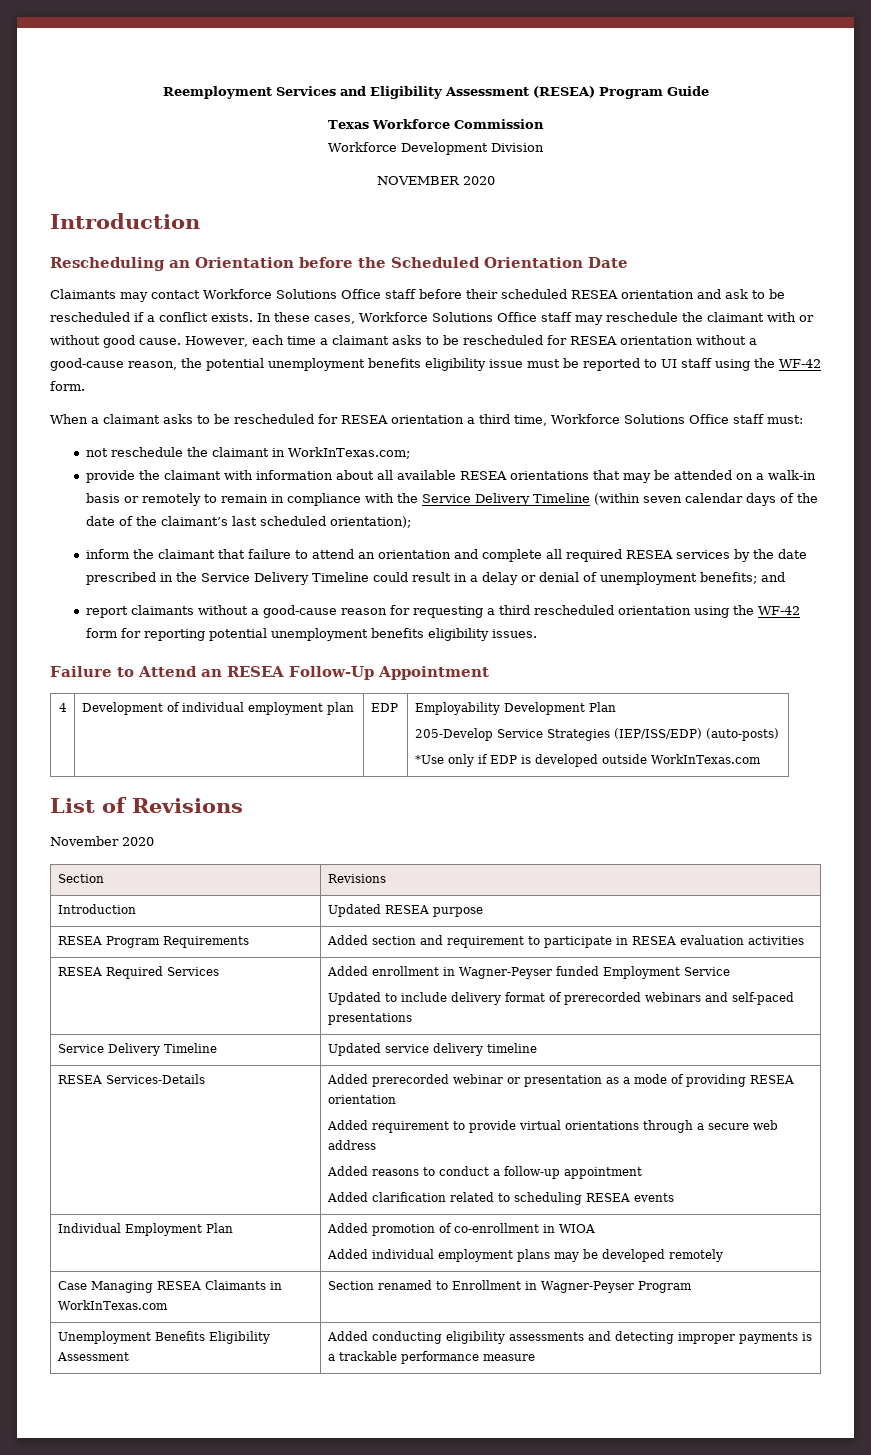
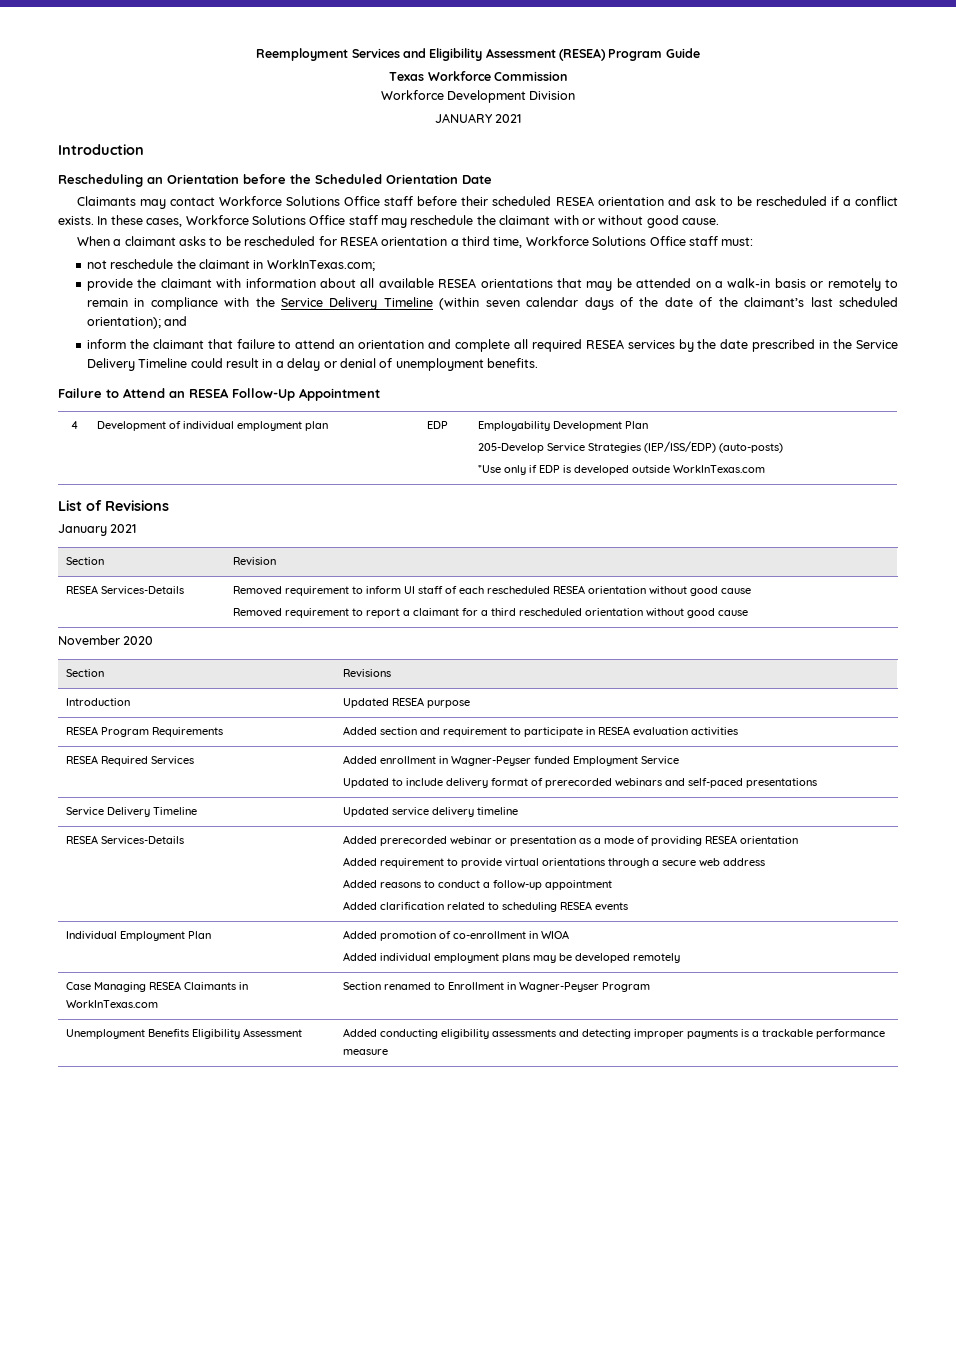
[376,176,495,185] NOVEMBER 2020 -> [434,113,522,123] JANUARY 2021
[185,335,757,347] [50,358,821,371] [50,381,85,391] However, each time a claimant asks to be rescheduled for RESEA orientation without a good-cause reason, the potential unemployment benefits eligibility issue must be reported to UI staff using the WF-42 form. -> (719, 221) none
(411, 522) none -> [164,316,188,326] and
[699,572,785,584] [85,605,800,618] [85,628,537,641] benefits; and // report claimants without a good-cause reason for requesting a third rescheduled orientation using the WF-42 form for reporting potential unemployment benefits eligibility issues. -> [487,358,539,368] benefits.
(243, 805) none -> [58,524,137,536] [66,557,105,565] [233,557,277,565] [66,585,185,594] [233,585,752,596] [233,608,749,618] // January 2021 // Section | Revision // RESEA Services-Details | Removed requirement to inform UI staff of each rescheduled RESEA orientation without good cause // Removed requirement to report a claimant for a third rescheduled orientation without good cause

